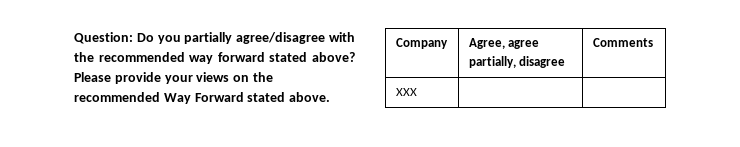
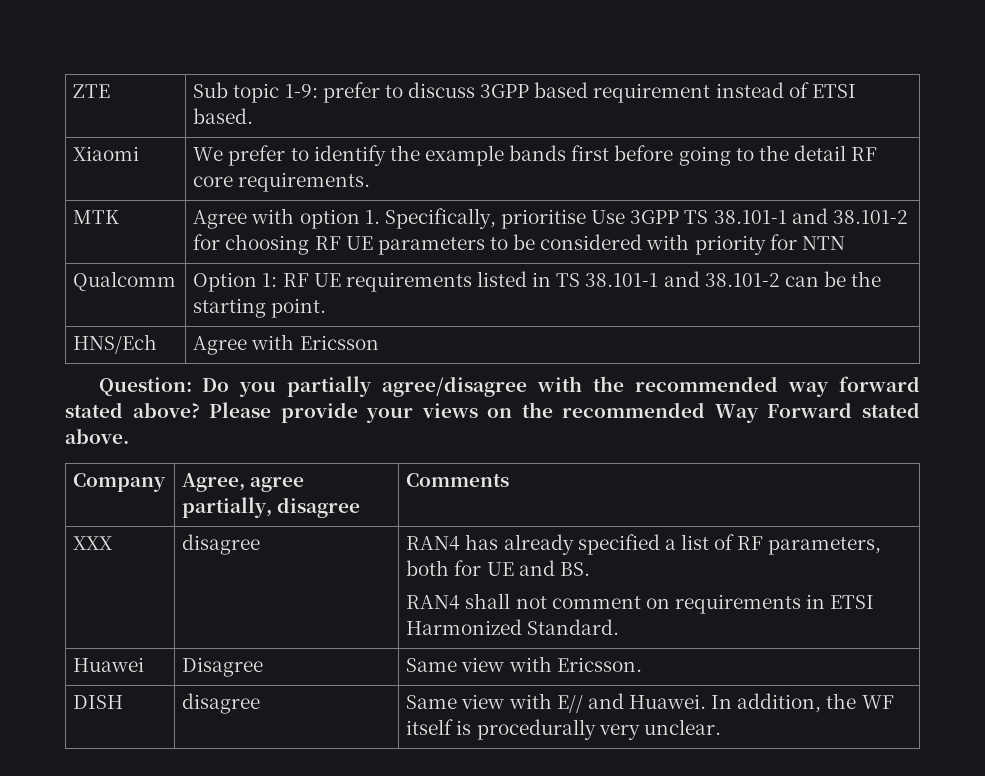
(74, 38) none -> [73,84,111,98] [193,82,856,103] [193,108,254,124] [73,146,140,161] [193,145,878,166] [193,172,371,192] [73,210,120,224] [193,208,908,229] [193,234,845,255] [73,271,177,291] [193,271,882,292] [193,298,327,318] [73,334,158,354] [193,334,379,355] ZTE | Sub topic 1-9: prefer to discuss 3GPP based requirement instead of ETSI based. // Xiaomi | We prefer to identify the example bands first before going to the detail RF core requirements. // MTK | Agree with option 1. Specifically, prioritise Use 3GPP TS 38.101-1 and 38.101-2 for choosing RF UE parameters to be considered with priority for NTN // Qualcomm | Option 1: RF UE requirements listed in TS 38.101-1 and 38.101-2 can be the starting point. // HNS/Ech | Agree with Ericsson //
(417, 92) | -> [182,534,261,555] [406,534,882,555] [406,560,590,576] [406,593,875,614] [406,619,620,635] [73,657,145,672] [182,657,264,677] [406,656,642,672] [73,695,124,709] [182,693,261,714] [406,693,894,713] [406,719,721,740] disagree | RAN4 has already specified a list of RF parameters, both for UE and BS. // RAN4 shall not comment on requirements in ETSI Harmonized Standard. // Huawei | Disagree | Same view with Ericsson. // DISH | disagree | Same view with E// and Huawei. In addition, the WF itself is procedurally very unclear.

